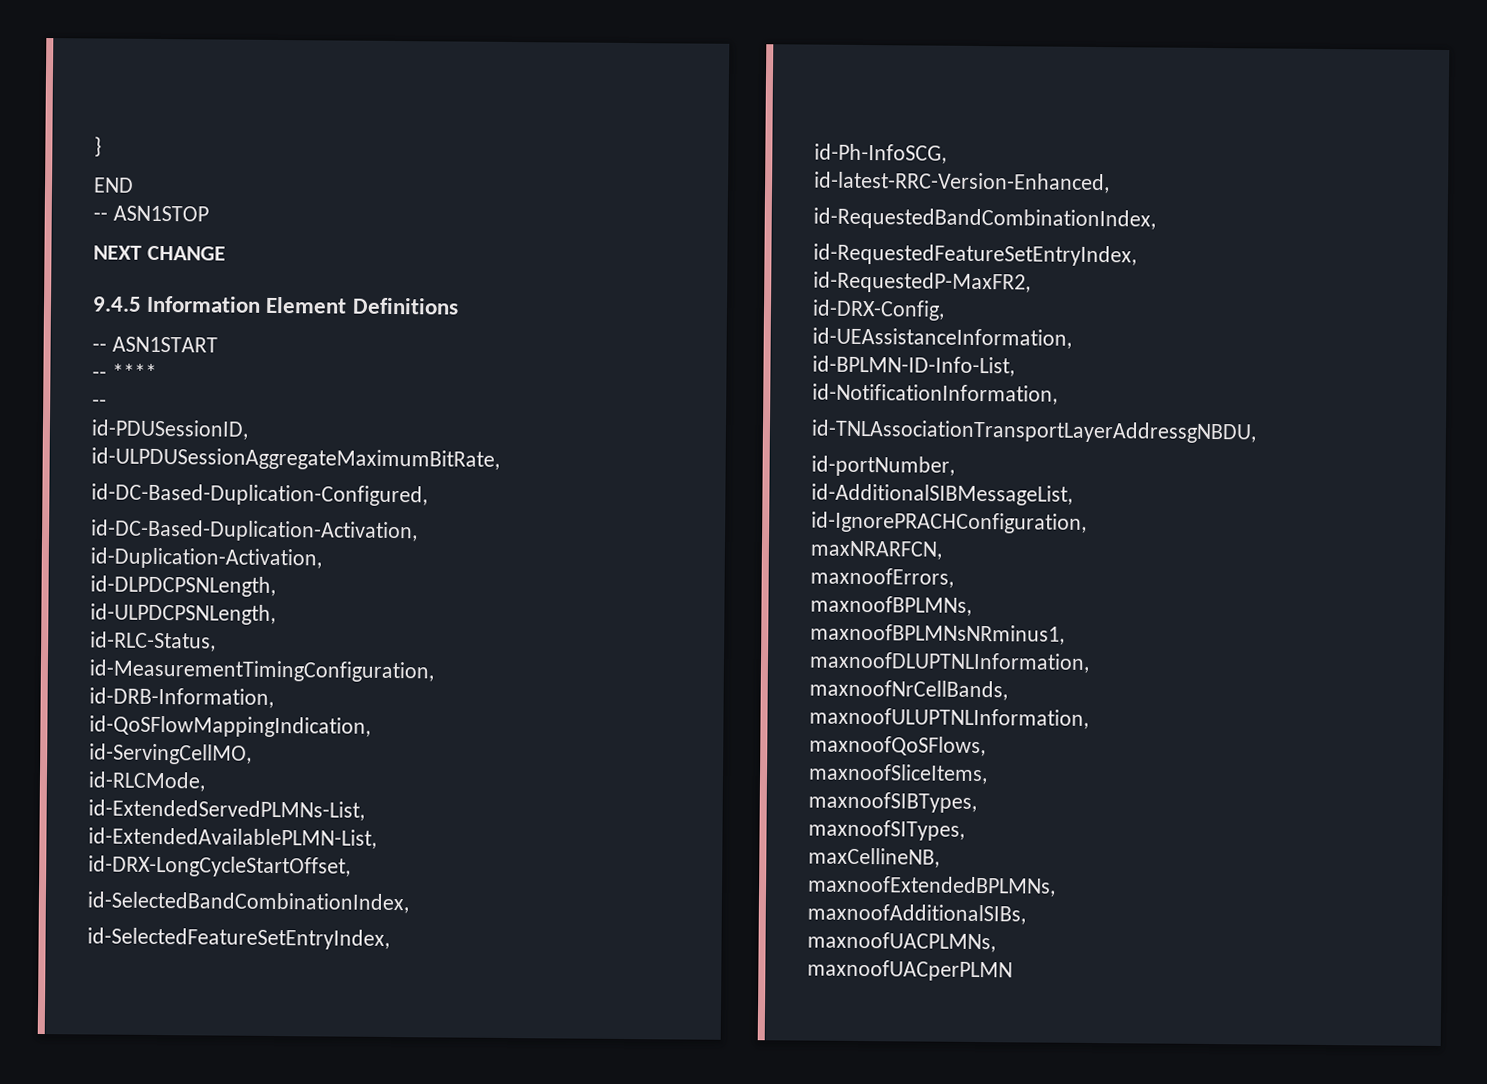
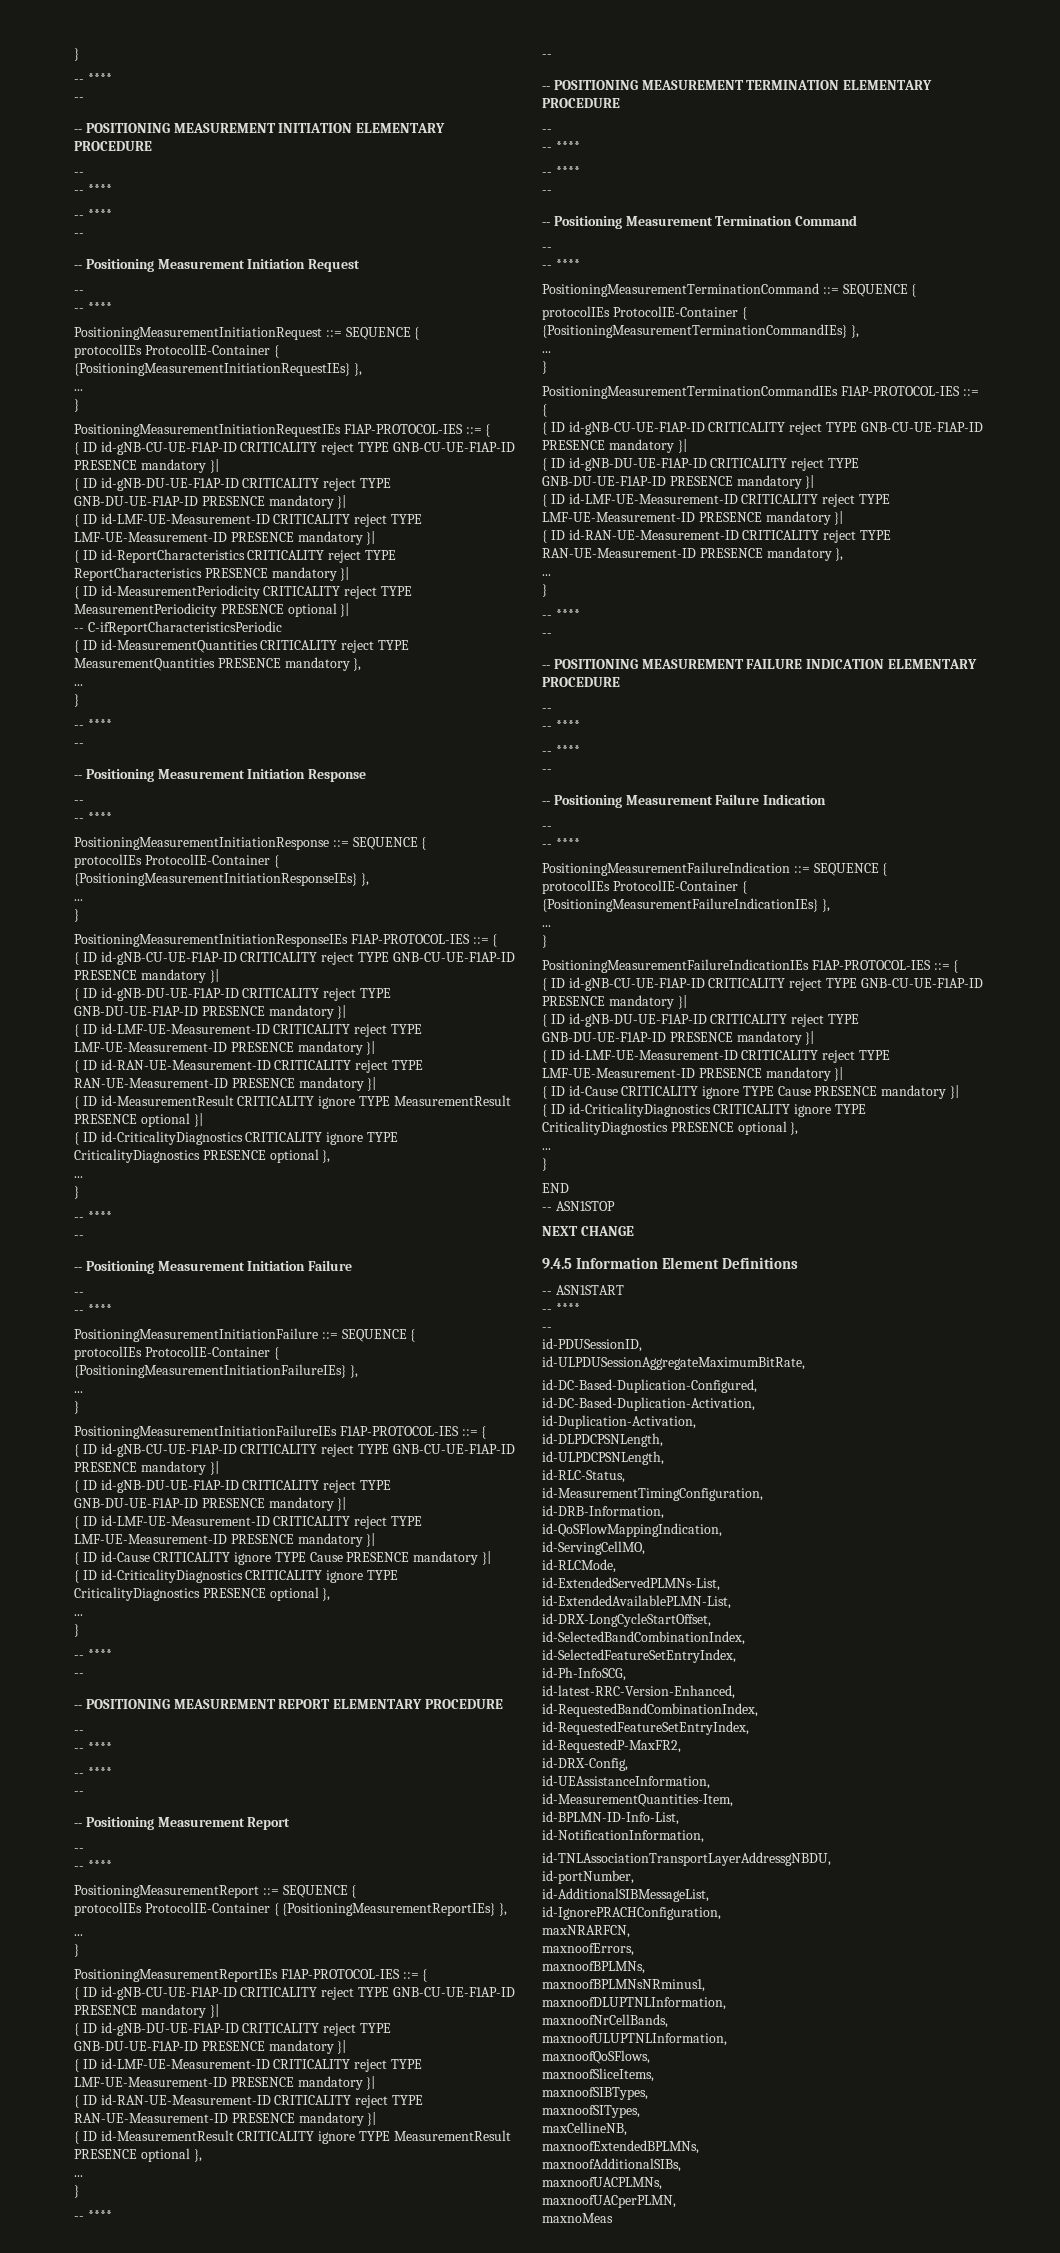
[94,136,102,157] } -> [74,48,79,61] [74,73,112,83] [74,97,84,101] [74,123,446,133] [74,141,152,151] [74,172,84,176] [74,184,112,194] [74,209,112,219] [74,233,84,237] [74,259,361,272] [74,290,84,294] [74,302,112,312] [74,327,420,340] [74,344,279,358] [74,363,362,376] [74,389,83,391] [74,399,79,412] [74,424,491,437] [74,441,515,455] [74,459,219,473] [74,477,391,491] [74,495,347,509] [74,513,422,527] [74,531,376,545] [74,549,396,563] [74,567,350,581] [74,585,412,599] [74,603,350,617] [74,621,282,635] [74,639,409,653] [74,657,362,671] [74,684,83,686] [74,694,79,707] [74,719,112,729] [74,743,84,747] [74,769,367,782] [74,800,84,804] [74,812,112,822] [74,837,427,850] [74,854,279,868] [74,873,369,886] [74,899,83,901] [74,909,79,922] [74,934,498,947] [74,951,515,965] [74,969,219,983] [74,987,391,1001] [74,1005,347,1019] [74,1023,422,1037] [74,1041,376,1055] [74,1059,423,1073] [74,1077,377,1091] [74,1095,511,1109] [74,1113,203,1127] [74,1131,398,1145] [74,1149,331,1163] [74,1176,83,1178] [74,1186,79,1199] [74,1211,112,1221] [74,1235,84,1239] [74,1260,353,1274] [74,1292,84,1296] [74,1304,112,1314] [74,1328,416,1342] [74,1346,279,1360] [74,1364,358,1378] [74,1391,83,1393] [74,1401,79,1414] [74,1425,487,1439] [74,1443,515,1457] [74,1461,219,1475] [74,1479,391,1493] [74,1497,347,1511] [74,1515,422,1529] [74,1533,376,1547] [74,1551,492,1565] [74,1569,398,1583] [74,1587,331,1601] [74,1614,83,1616] [74,1624,79,1637] [74,1649,112,1659] [74,1673,84,1677] [74,1699,503,1709] [74,1730,84,1734] [74,1742,112,1752] [74,1767,112,1777] [74,1791,84,1795] [74,1817,291,1830] [74,1848,84,1852] [74,1860,112,1870] [74,1885,357,1898] [74,1902,508,1916] [74,1934,83,1936] [74,1944,79,1957] [74,1969,428,1982] [74,1986,515,2000] [74,2004,219,2018] [74,2022,391,2036] [74,2040,347,2054] [74,2058,422,2072] [74,2076,376,2090] [74,2094,423,2108] [74,2112,377,2126] [74,2130,511,2144] [74,2148,202,2162] [74,2175,83,2177] [74,2185,79,2198] [74,2210,112,2220] [542,54,552,58] [542,80,933,90] [542,98,620,108] [542,129,552,133] [542,141,580,151] [542,166,580,176] [542,190,552,194] [542,215,858,229] [542,247,552,251] [542,259,580,269] [542,283,917,297] [542,306,747,320] [542,324,859,338] [542,351,551,353] [542,361,547,374] [542,385,979,399] [542,404,547,417] [542,421,983,435] [542,439,687,453] [542,457,859,471] [542,475,815,489] [542,493,890,507] [542,511,844,525] [542,529,891,543] [542,547,844,561] [542,574,551,576] [542,584,547,597] [542,609,580,619] [542,633,552,637] [542,659,977,669] [542,677,620,687] [542,708,552,712] [542,720,580,730] [542,745,580,755] [542,769,552,773] [542,794,827,808] [542,826,552,830] [542,838,580,848] [542,862,888,876] [542,880,747,894] [542,898,830,912] [542,925,551,927] [542,935,547,948] [542,959,959,973] [542,977,983,991] [542,995,687,1009] [542,1013,859,1027] [542,1031,815,1045] [542,1049,890,1063] [542,1067,844,1081] [542,1085,960,1099] [542,1103,866,1117] [542,1121,799,1135] [542,1148,551,1150] [542,1158,547,1171] } // -- **** // -- // -- POSITIONING MEASUREMENT INITIATION ELEMENTARY PROCEDURE // -- // -- **** // -- **** // -- // -- Positioning Measurement Initiation Request // -- // -- **** // PositioningMeasurementInitiationRequest ::= SEQUENCE { // protocolIEs ProtocolIE-Container { {PositioningMeasurementInitiationRequestIEs} }, // ... // } // PositioningMeasurementInitiationRequestIEs F1AP-PROTOCOL-IES ::= { // { ID id-gNB-CU-UE-F1AP-ID CRITICALITY reject TYPE GNB-CU-UE-F1AP-ID PRESENCE mandatory }| // { ID id-gNB-DU-UE-F1AP-ID CRITICALITY reject TYPE GNB-DU-UE-F1AP-ID PRESENCE mandatory }| // { ID id-LMF-UE-Measurement-ID CRITICALITY reject TYPE LMF-UE-Measurement-ID PRESENCE mandatory }| // { ID id-ReportCharacteristics CRITICALITY reject TYPE ReportCharacteristics PRESENCE mandatory }| // { ID id-MeasurementPeriodicity CRITICALITY reject TYPE MeasurementPeriodicity PRESENCE optional }| // -- C-ifReportCharacteristicsPeriodic // { ID id-MeasurementQuantities CRITICALITY reject TYPE MeasurementQuantities PRESENCE mandatory }, // ... // } // -- **** // -- // -- Positioning Measurement Initiation Response // -- // -- **** // PositioningMeasurementInitiationResponse ::= SEQUENCE { // protocolIEs ProtocolIE-Container { {PositioningMeasurementInitiationResponseIEs} }, // ... // } // PositioningMeasurementInitiationResponseIEs F1AP-PROTOCOL-IES ::= { // { ID id-gNB-CU-UE-F1AP-ID CRITICALITY reject TYPE GNB-CU-UE-F1AP-ID PRESENCE mandatory }| // { ID id-gNB-DU-UE-F1AP-ID CRITICALITY reject TYPE GNB-DU-UE-F1AP-ID PRESENCE mandatory }| // { ID id-LMF-UE-Measurement-ID CRITICALITY reject TYPE LMF-UE-Measurement-ID PRESENCE mandatory }| // { ID id-RAN-UE-Measurement-ID CRITICALITY reject TYPE RAN-UE-Measurement-ID PRESENCE mandatory }| // { ID id-MeasurementResult CRITICALITY ignore TYPE MeasurementResult PRESENCE optional }| // { ID id-CriticalityDiagnostics CRITICALITY ignore TYPE CriticalityDiagnostics PRESENCE optional }, // ... // } // -- **** // -- // -- Positioning Measurement Initiation Failure // -- // -- **** // PositioningMeasurementInitiationFailure ::= SEQUENCE { // protocolIEs ProtocolIE-Container { {PositioningMeasurementInitiationFailureIEs} }, // ... // } // PositioningMeasurementInitiationFailureIEs F1AP-PROTOCOL-IES ::= { // { ID id-gNB-CU-UE-F1AP-ID CRITICALITY reject TYPE GNB-CU-UE-F1AP-ID PRESENCE mandatory }| // { ID id-gNB-DU-UE-F1AP-ID CRITICALITY reject TYPE GNB-DU-UE-F1AP-ID PRESENCE mandatory }| // { ID id-LMF-UE-Measurement-ID CRITICALITY reject TYPE LMF-UE-Measurement-ID PRESENCE mandatory }| // { ID id-Cause CRITICALITY ignore TYPE Cause PRESENCE mandatory }| // { ID id-CriticalityDiagnostics CRITICALITY ignore TYPE CriticalityDiagnostics PRESENCE optional }, // ... // } // -- **** // -- // -- POSITIONING MEASUREMENT REPORT ELEMENTARY PROCEDURE // -- // -- **** // -- **** // -- // -- Positioning Measurement Report // -- // -- **** // PositioningMeasurementReport ::= SEQUENCE { // protocolIEs ProtocolIE-Container { {PositioningMeasurementReportIEs} }, // ... // } // PositioningMeasurementReportIEs F1AP-PROTOCOL-IES ::= { // { ID id-gNB-CU-UE-F1AP-ID CRITICALITY reject TYPE GNB-CU-UE-F1AP-ID PRESENCE mandatory }| // { ID id-gNB-DU-UE-F1AP-ID CRITICALITY reject TYPE GNB-DU-UE-F1AP-ID PRESENCE mandatory }| // { ID id-LMF-UE-Measurement-ID CRITICALITY reject TYPE LMF-UE-Measurement-ID PRESENCE mandatory }| // { ID id-RAN-UE-Measurement-ID CRITICALITY reject TYPE RAN-UE-Measurement-ID PRESENCE mandatory }| // { ID id-MeasurementResult CRITICALITY ignore TYPE MeasurementResult PRESENCE optional }, // ... // } // -- **** // -- // -- POSITIONING MEASUREMENT TERMINATION ELEMENTARY PROCEDURE // -- // -- **** // -- **** // -- // -- Positioning Measurement Termination Command // -- // -- **** // PositioningMeasurementTerminationCommand ::= SEQUENCE { // protocolIEs ProtocolIE-Container { {PositioningMeasurementTerminationCommandIEs} }, // ... // } // PositioningMeasurementTerminationCommandIEs F1AP-PROTOCOL-IES ::= { // { ID id-gNB-CU-UE-F1AP-ID CRITICALITY reject TYPE GNB-CU-UE-F1AP-ID PRESENCE mandatory }| // { ID id-gNB-DU-UE-F1AP-ID CRITICALITY reject TYPE GNB-DU-UE-F1AP-ID PRESENCE mandatory }| // { ID id-LMF-UE-Measurement-ID CRITICALITY reject TYPE LMF-UE-Measurement-ID PRESENCE mandatory }| // { ID id-RAN-UE-Measurement-ID CRITICALITY reject TYPE RAN-UE-Measurement-ID PRESENCE mandatory }, // ... // } // -- **** // -- // -- POSITIONING MEASUREMENT FAILURE INDICATION ELEMENTARY PROCEDURE // -- // -- **** // -- **** // -- // -- Positioning Measurement Failure Indication // -- // -- **** // PositioningMeasurementFailureIndication ::= SEQUENCE { // protocolIEs ProtocolIE-Container { {PositioningMeasurementFailureIndicationIEs} }, // ... // } // PositioningMeasurementFailureIndicationIEs F1AP-PROTOCOL-IES ::= { // { ID id-gNB-CU-UE-F1AP-ID CRITICALITY reject TYPE GNB-CU-UE-F1AP-ID PRESENCE mandatory }| // { ID id-gNB-DU-UE-F1AP-ID CRITICALITY reject TYPE GNB-DU-UE-F1AP-ID PRESENCE mandatory }| // { ID id-LMF-UE-Measurement-ID CRITICALITY reject TYPE LMF-UE-Measurement-ID PRESENCE mandatory }| // { ID id-Cause CRITICALITY ignore TYPE Cause PRESENCE mandatory }| // { ID id-CriticalityDiagnostics CRITICALITY ignore TYPE CriticalityDiagnostics PRESENCE optional }, // ... // }
(1072, 338) none -> [542,1793,733,1807] // id-MeasurementQuantities-Item,
[807,959,1013,982] maxnoofUACperPLMN -> [542,2195,676,2208] [542,2213,613,2223] maxnoofUACperPLMN, // maxnoMeas

